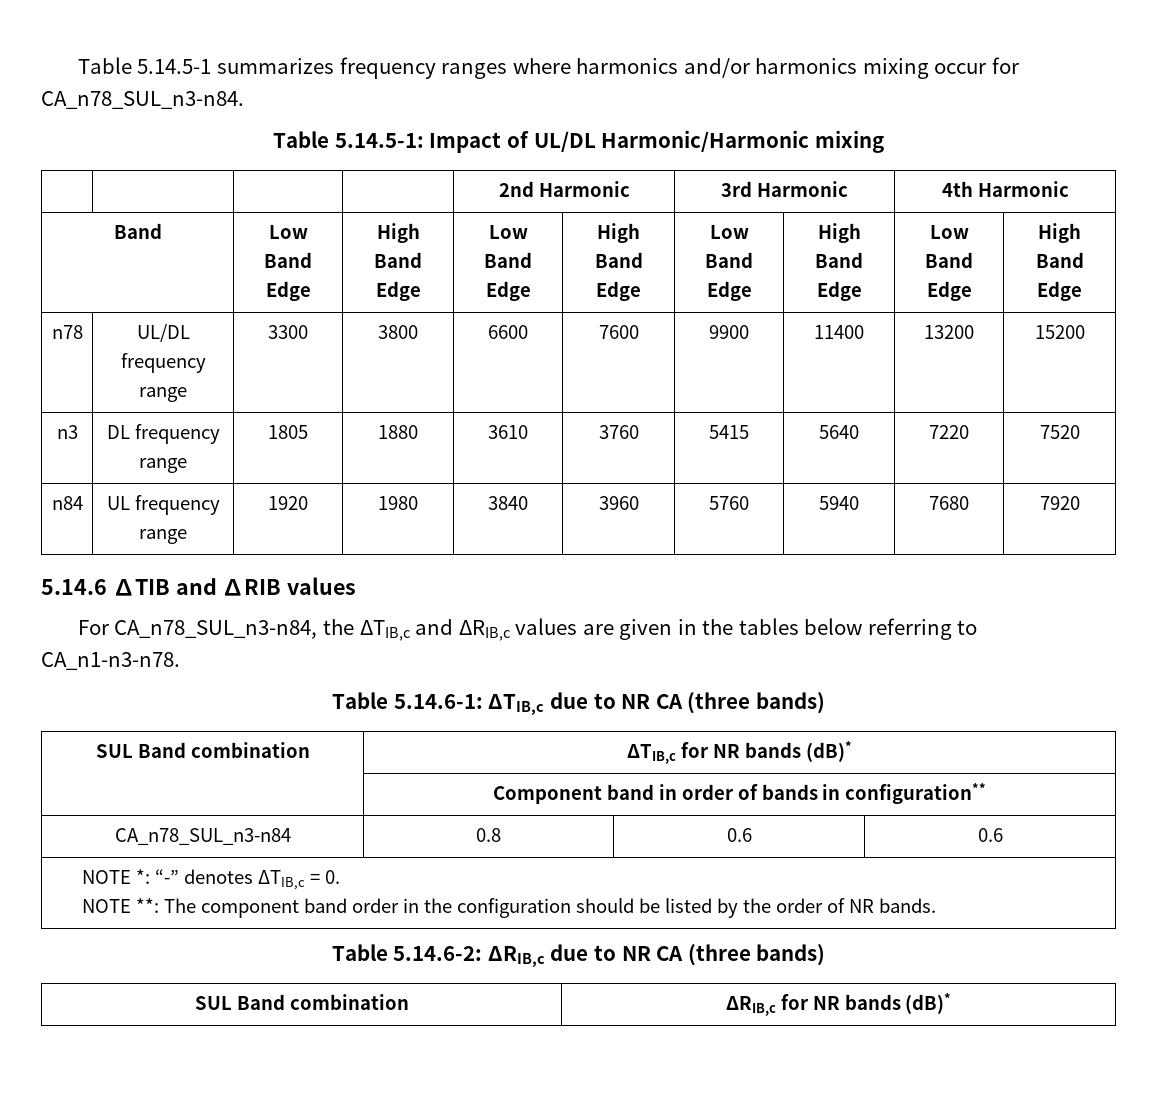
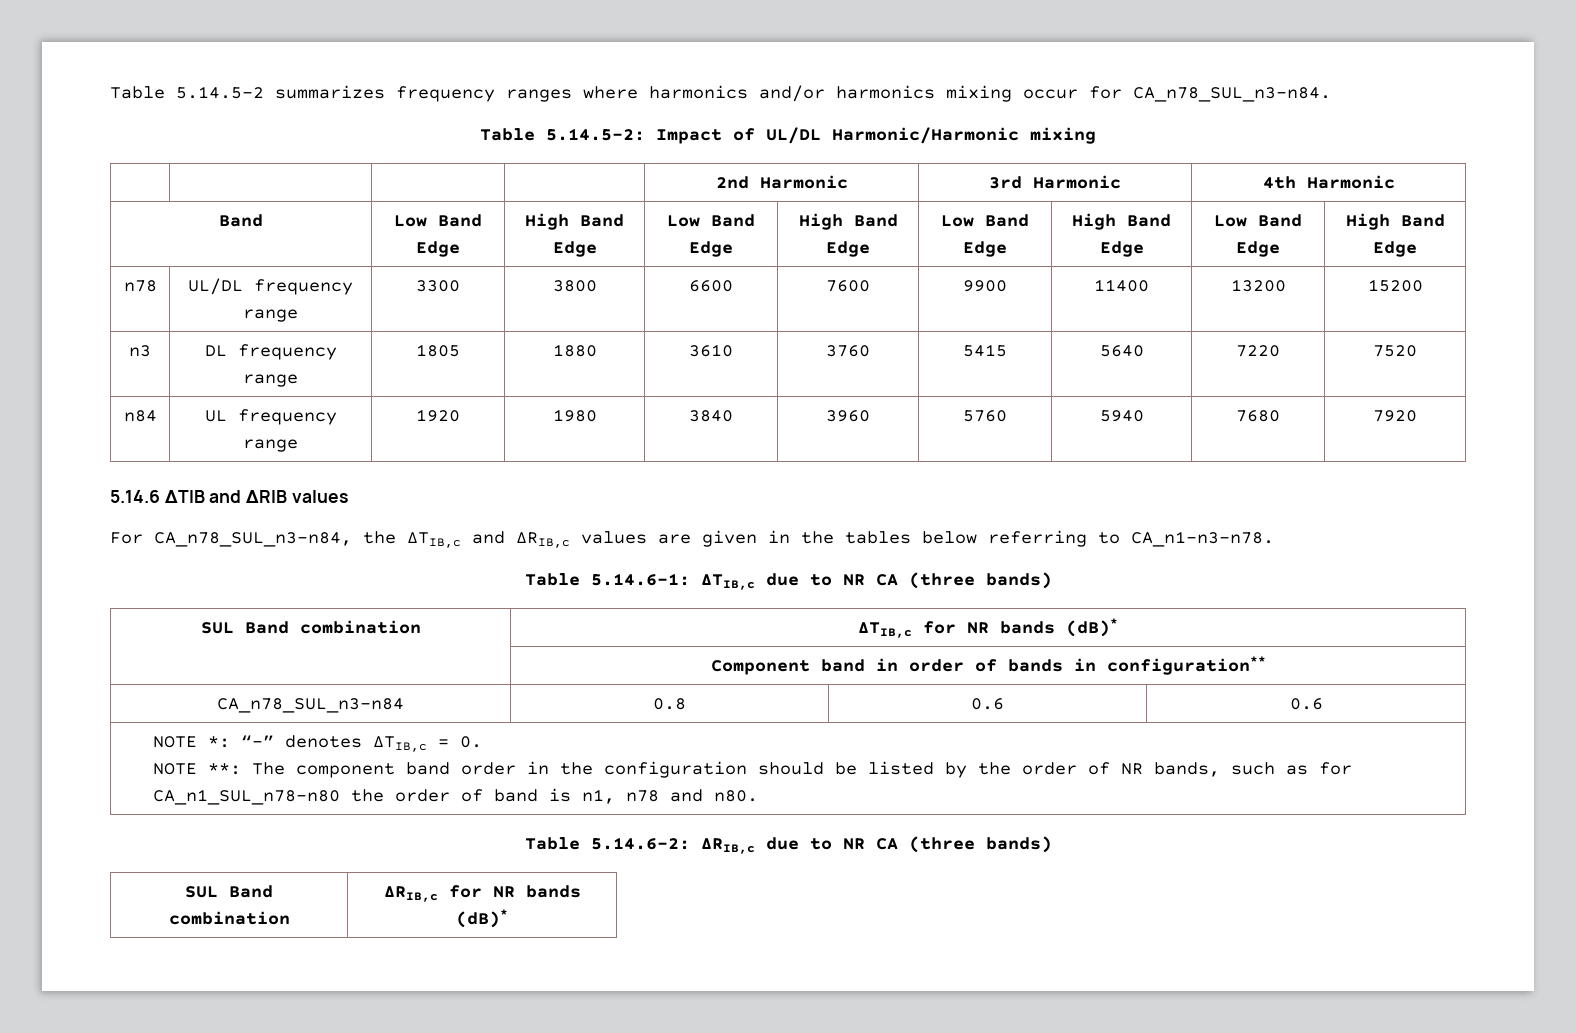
[77,57,212,74] Table 5.14.5-1 -> [110,86,264,99] Table 5.14.5-2
[334,133,424,148] 5.14.5-1: -> [546,128,645,141] 5.14.5-2:
[879,898,937,913] bands. -> [1153,762,1352,777] [152,788,758,805] bands, such as for CA_n1_SUL_n78-n80 the order of band is n1, n78 and n80.

